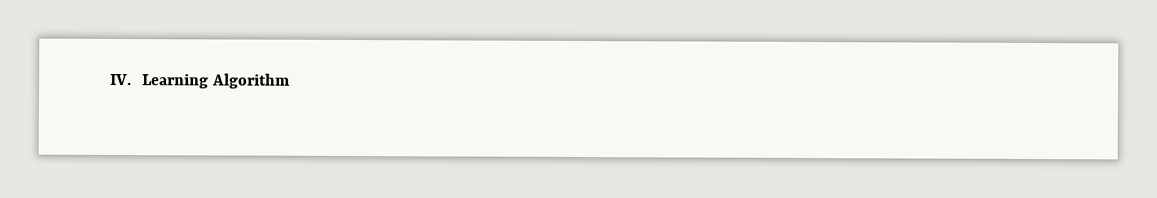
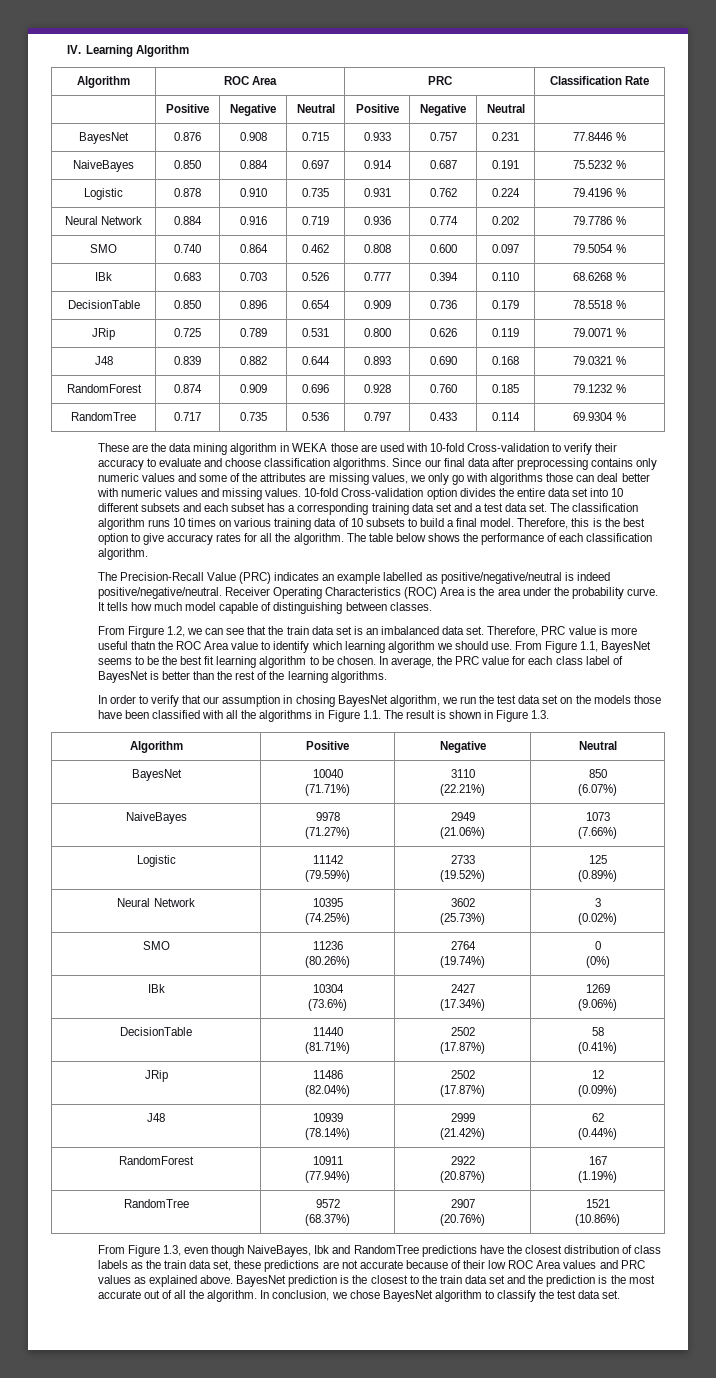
(290, 81) none -> [77,76,130,88] [223,76,278,85] [427,76,452,85] [549,76,650,85] [166,104,209,113] [230,104,276,116] [296,104,335,113] [355,104,399,113] [420,104,466,116] [486,104,525,113] [79,132,129,144] [174,132,201,141] [239,132,267,141] [302,132,329,141] [363,132,391,141] [429,132,457,141] [492,132,519,141] [573,132,626,141] [73,160,134,172] [174,160,201,169] [239,160,268,169] [302,160,329,169] [363,160,392,169] [429,160,457,169] [492,160,519,169] [573,160,626,169] [84,188,123,200] [174,188,201,197] [239,188,267,197] [302,188,329,197] [363,188,391,197] [429,188,457,197] [492,188,520,197] [573,188,626,197] [64,216,143,225] [174,216,202,225] [239,216,267,225] [302,216,329,225] [363,216,391,225] [429,216,458,225] [492,216,519,225] [573,216,626,225] [90,244,117,253] [174,244,201,253] [239,244,268,253] [302,244,329,253] [363,244,391,253] [429,244,457,253] [492,244,519,253] [573,244,626,253] [95,272,112,281] [174,272,201,281] [239,272,267,281] [302,272,329,281] [363,272,391,281] [429,272,458,281] [492,272,519,281] [573,272,626,281] [67,300,140,309] [174,300,201,309] [239,300,267,309] [302,300,330,309] [363,300,391,309] [429,300,457,309] [492,300,519,309] [573,300,626,309] [92,328,115,340] [174,328,201,337] [239,328,267,337] [302,328,329,337] [363,328,391,337] [429,328,457,337] [492,328,519,337] [573,328,626,337] [94,356,113,365] [174,356,201,365] [239,356,267,365] [302,356,330,365] [363,356,391,365] [429,356,457,365] [492,356,519,365] [573,356,626,365] [66,384,142,393] [174,384,202,393] [239,384,267,393] [302,384,329,393] [363,384,391,393] [429,384,457,393] [492,384,519,393] [573,384,626,393] [71,412,136,421] [174,412,201,421] [239,412,267,421] [302,412,329,421] [363,412,391,421] [429,412,457,421] [492,412,520,421] [573,412,626,421] [97,443,618,455] [97,458,658,470] [97,473,650,485] [96,488,624,500] [97,503,639,515] [97,518,645,530] [97,533,653,545] [97,548,148,560] [97,572,610,584] [97,587,658,599] [97,602,432,614] [97,626,637,638] [97,641,652,653] [97,656,623,668] [97,671,387,683] [97,695,661,707] [97,710,550,722] [129,741,183,753] [306,741,349,750] [439,741,486,753] [578,741,617,750] [131,769,182,781] [312,769,343,778] [305,784,350,796] [450,769,475,778] [440,784,485,796] [588,769,607,778] [578,784,617,796] [125,812,187,824] [315,812,340,821] [305,827,350,839] [450,812,475,821] [440,827,485,839] [585,812,610,821] [578,827,617,839] [136,855,176,867] [312,855,343,864] [305,870,350,882] [450,855,475,864] [440,870,485,882] [588,855,607,864] [578,870,617,882] [117,898,195,907] [312,898,343,907] [305,913,350,925] [450,898,475,907] [440,913,485,925] [594,898,601,907] [578,913,617,925] [142,941,170,950] [312,941,343,950] [305,956,350,968] [450,941,476,950] [440,956,485,968] [594,941,601,950] [585,956,610,968] [147,984,165,993] [312,984,344,993] [308,999,347,1011] [450,984,475,993] [440,999,485,1011] [585,984,610,993] [578,999,617,1011] [120,1027,192,1036] [312,1027,343,1036] [305,1042,350,1054] [450,1027,475,1036] [440,1042,485,1054] [591,1027,604,1036] [578,1042,617,1054] [144,1070,168,1082] [312,1070,343,1079] [305,1085,350,1097] [450,1070,475,1079] [440,1085,485,1097] [591,1070,604,1079] [578,1085,617,1097] [147,1113,165,1122] [312,1113,343,1122] [305,1128,350,1140] [450,1113,475,1122] [440,1128,485,1140] [591,1113,604,1122] [578,1128,617,1140] [119,1156,194,1165] [312,1156,343,1165] [305,1171,350,1183] [450,1156,475,1165] [440,1171,485,1183] [588,1156,607,1165] [578,1171,617,1183] [123,1199,189,1208] [315,1199,340,1208] [305,1214,350,1226] [450,1199,475,1208] [440,1214,485,1226] [585,1199,610,1208] [575,1214,620,1226] [97,1245,662,1257] [97,1260,645,1272] [97,1275,655,1287] [97,1290,621,1302] // Algorithm | ROC Area | PRC | Classification Rate // | Positive | Negative | Neutral | Positive | Negative | Neutral | // BayesNet | 0.876 | 0.908 | 0.715 | 0.933 | 0.757 | 0.231 | 77.8446 % // NaiveBayes | 0.850 | 0.884 | 0.697 | 0.914 | 0.687 | 0.191 | 75.5232 % // Logistic | 0.878 | 0.910 | 0.735 | 0.931 | 0.762 | 0.224 | 79.4196 % // Neural Network | 0.884 | 0.916 | 0.719 | 0.936 | 0.774 | 0.202 | 79.7786 % // SMO | 0.740 | 0.864 | 0.462 | 0.808 | 0.600 | 0.097 | 79.5054 % // IBk | 0.683 | 0.703 | 0.526 | 0.777 | 0.394 | 0.110 | 68.6268 % // DecisionTable | 0.850 | 0.896 | 0.654 | 0.909 | 0.736 | 0.179 | 78.5518 % // JRip | 0.725 | 0.789 | 0.531 | 0.800 | 0.626 | 0.119 | 79.0071 % // J48 | 0.839 | 0.882 | 0.644 | 0.893 | 0.690 | 0.168 | 79.0321 % // RandomForest | 0.874 | 0.909 | 0.696 | 0.928 | 0.760 | 0.185 | 79.1232 % // RandomTree | 0.717 | 0.735 | 0.536 | 0.797 | 0.433 | 0.114 | 69.9304 % // These are the data mining algorithm in WEKA those are used with 10-fold Cross-validation to verify their accuracy to evaluate and choose classification algorithms. Since our final data after preprocessing contains only numeric values and some of the attributes are missing values, we only go with algorithms those can deal better with numeric values and missing values. 10-fold Cross-validation option divides the entire data set into 10 different subsets and each subset has a corresponding training data set and a test data set. The classification algorithm runs 10 times on various training data of 10 subsets to build a final model. Therefore, this is the best option to give accuracy rates for all the algorithm. The table below shows the performance of each classification algorithm. // The Precision-Recall Value (PRC) indicates an example labelled as positive/negative/neutral is indeed positive/negative/neutral. Receiver Operating Characteristics (ROC) Area is the area under the probability curve. It tells how much model capable of distinguishing between classes. // From Firgure 1.2, we can see that the train data set is an imbalanced data set. Therefore, PRC value is more useful thatn the ROC Area value to identify which learning algorithm we should use. From Figure 1.1, BayesNet seems to be the best fit learning algorithm to be chosen. In average, the PRC value for each class label of BayesNet is better than the rest of the learning algorithms. // In order to verify that our assumption in chosing BayesNet algorithm, we run the test data set on the models those have been classified with all the algorithms in Figure 1.1. The result is shown in Figure 1.3. // Algorithm | Positive | Negative | Neutral // BayesNet | 10040 // (71.71%) | 3110 // (22.21%) | 850 // (6.07%) // NaiveBayes | 9978 // (71.27%) | 2949 // (21.06%) | 1073 // (7.66%) // Logistic | 11142 // (79.59%) | 2733 // (19.52%) | 125 // (0.89%) // Neural Network | 10395 // (74.25%) | 3602 // (25.73%) | 3 // (0.02%) // SMO | 11236 // (80.26%) | 2764 // (19.74%) | 0 // (0%) // IBk | 10304 // (73.6%) | 2427 // (17.34%) | 1269 // (9.06%) // DecisionTable | 11440 // (81.71%) | 2502 // (17.87%) | 58 // (0.41%) // JRip | 11486 // (82.04%) | 2502 // (17.87%) | 12 // (0.09%) // J48 | 10939 // (78.14%) | 2999 // (21.42%) | 62 // (0.44%) // RandomForest | 10911 // (77.94%) | 2922 // (20.87%) | 167 // (1.19%) // RandomTree | 9572 // (68.37%) | 2907 // (20.76%) | 1521 // (10.86%) // From Figure 1.3, even though NaiveBayes, Ibk and RandomTree predictions have the closest distribution of class labels as the train data set, these predictions are not accurate because of their low ROC Area values and PRC values as explained above. BayesNet prediction is the closest to the train data set and the prediction is the most accurate out of all the algorithm. In conclusion, we chose BayesNet algorithm to classify the test data set.

